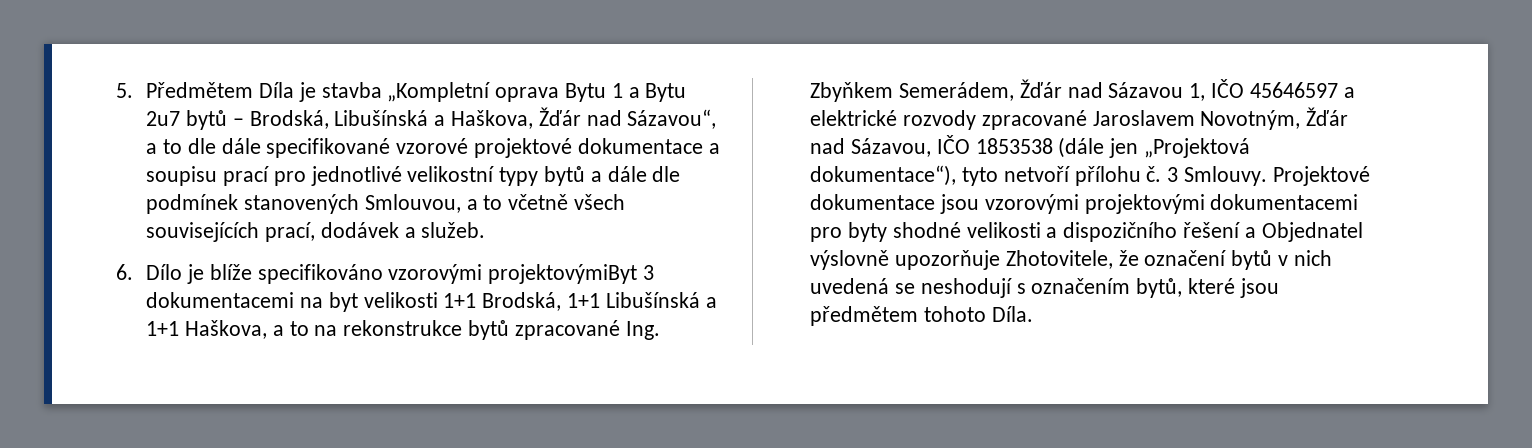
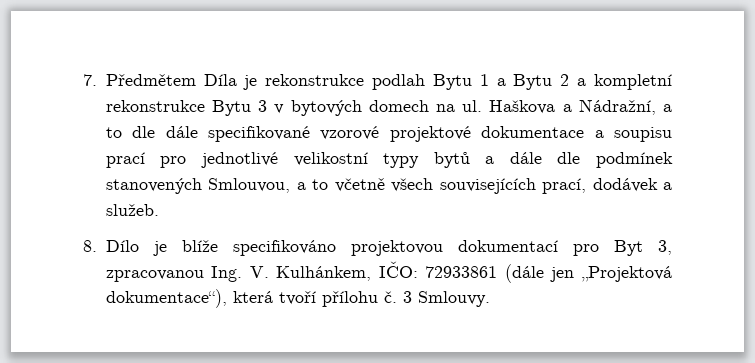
[116,83,133,98] 5. -> [83,74,97,86] 7.
[321,82,560,102] stavba „Kompletní oprava -> [265,74,426,90] rekonstrukce podlah
[146,107,717,130] 2u7 bytů – Brodská, Libušínská a Haškova, Žďár nad Sázavou“, -> [560,74,672,90] [105,99,656,116] 2 a kompletní rekonstrukce Bytu 3 v bytových domech na ul. Haškova a Nádražní,
[116,264,133,280] 6. -> [83,240,97,252] 8.
[388,264,654,284] [146,292,717,312] [146,320,660,340] [810,79,1355,102] [810,107,1349,130] [810,135,1053,157] vzorovými projektovýmiByt 3 dokumentacemi na byt velikosti 1+1 Brodská, 1+1 Libušínská a 1+1 Haškova, a to na rekonstrukce bytů zpracované Ing. Zbyňkem Semerádem, Žďár nad Sázavou 1, IČO 45646597 a elektrické rozvody zpracované Jaroslavem Novotným, Žďár nad Sázavou, IČO 1853538 -> [350,240,672,256] [105,261,498,282] projektovou dokumentací pro Byt 3, zpracovanou Ing. V. Kulhánkem, IČO: 72933861
[961,166,1070,186] tyto netvoří -> [232,291,316,305] která tvoří
[1272,166,1370,186] [810,194,1359,214] [810,222,1363,242] [810,250,1332,270] [810,278,1279,298] [810,306,1033,326] Projektové dokumentace jsou vzorovými projektovými dokumentacemi pro byty shodné velikosti a dispozičního řešení a Objednatel výslovně upozorňuje Zhotovitele, že označení bytů v nich uvedená se neshodují s označením bytů, které jsou předmětem tohoto Díla. -> (490, 299) none

